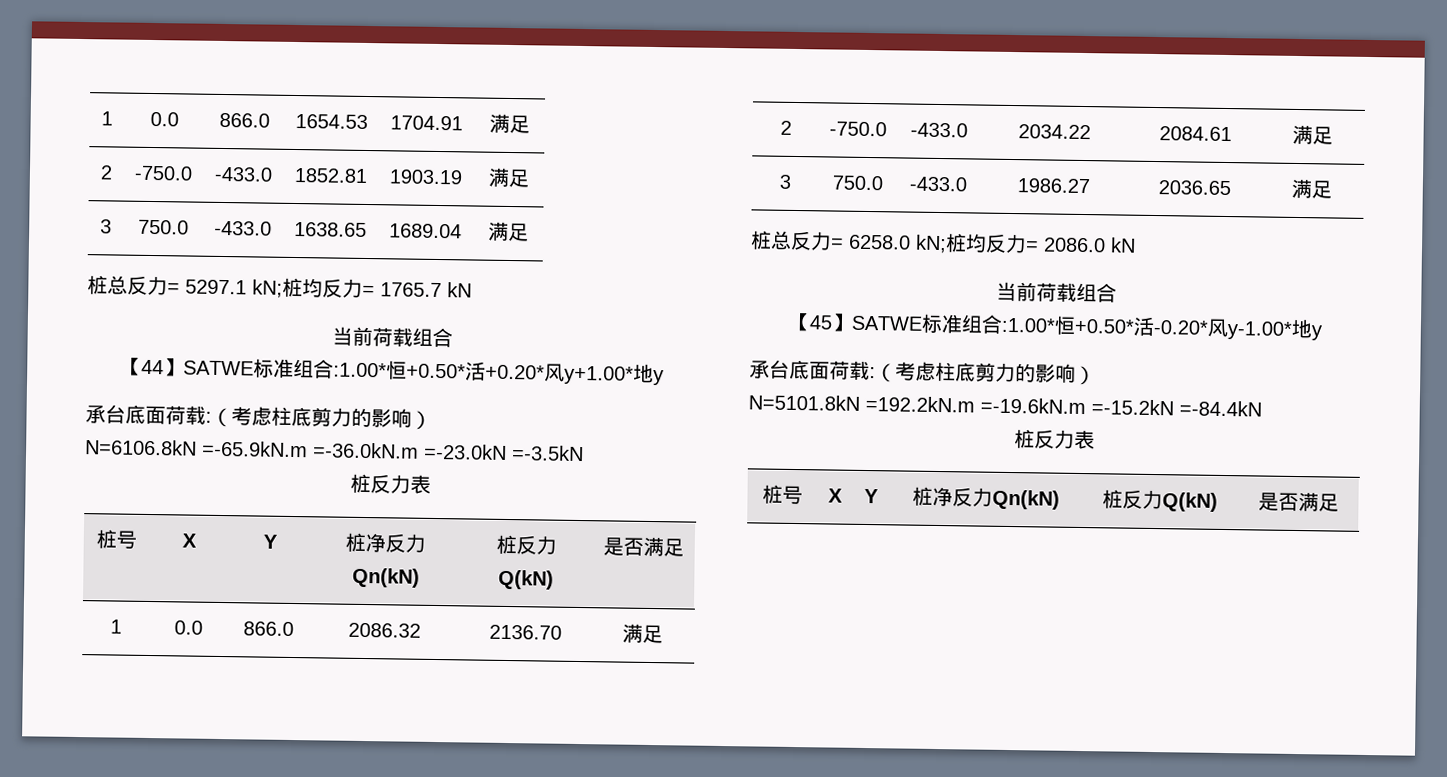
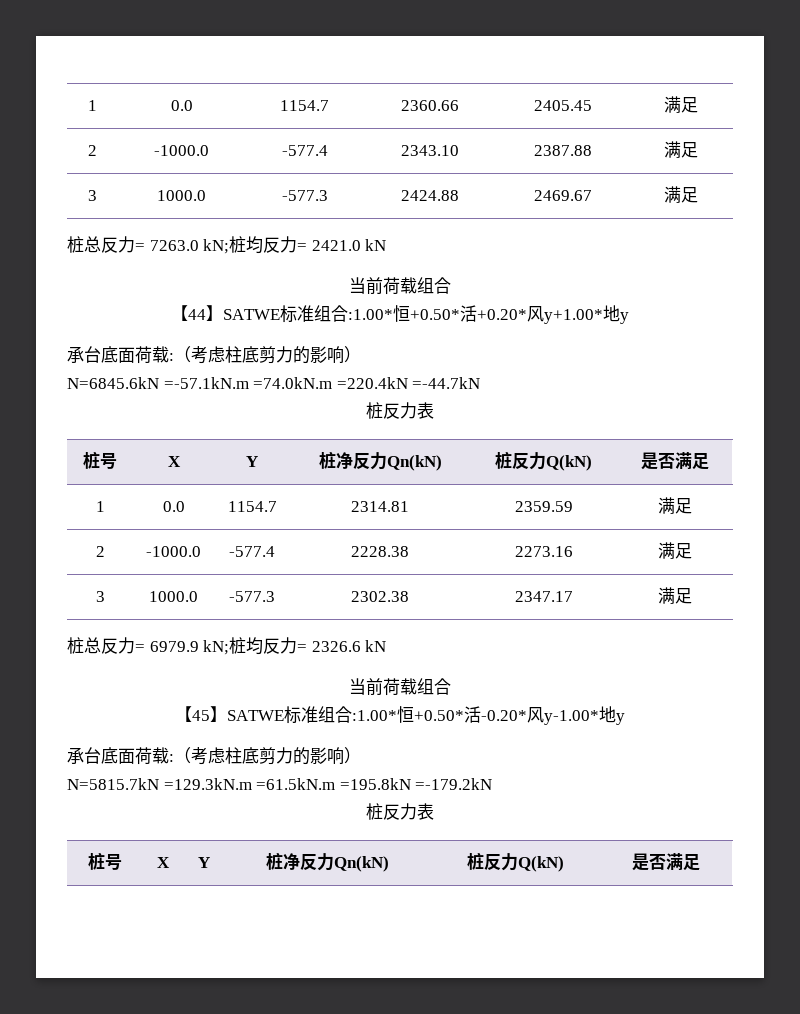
[101,111,113,126] [149,111,179,127] [218,112,270,128] [295,114,368,130] [390,115,463,131] [488,113,530,134] [100,165,113,180] [134,165,193,181] [214,166,273,182] [294,167,368,184] [389,169,463,185] [487,167,530,188] [100,219,112,234] [137,219,189,235] [214,220,272,236] [294,221,367,237] [389,223,462,239] [487,221,529,242] [87,275,442,298] 1 | 0.0 | 866.0 | 1654.53 | 1704.91 | 满足 // 2 | -750.0 | -433.0 | 1852.81 | 1903.19 | 满足 // 3 | 750.0 | -433.0 | 1638.65 | 1689.04 | 满足 // 桩总反力= 5297.1 kN;桩均反力= 1765.7 -> [88,100,97,111] [170,100,193,111] [280,100,329,111] [401,100,459,111] [534,100,592,111] [664,96,698,113] [88,145,97,156] [154,145,209,156] [281,145,328,156] [401,145,459,156] [534,145,592,156] [664,141,698,158] [88,190,97,201] [157,190,206,201] [281,190,328,201] [401,190,459,201] [534,190,592,201] [664,186,698,203] [67,236,361,254] 1 | 0.0 | 1154.7 | 2360.66 | 2405.45 | 满足 // 2 | -1000.0 | -577.4 | 2343.10 | 2387.88 | 满足 // 3 | 1000.0 | -577.3 | 2424.88 | 2469.67 | 满足 // 桩总反力= 7263.0 kN;桩均反力= 2421.0
[85,439,584,462] N=6106.8kN =-65.9kN.m =-36.0kN.m =-23.0kN =-3.5kN -> [67,377,481,389] N=6845.6kN =-57.1kN.m =74.0kN.m =220.4kN =-44.7kN
[243,621,294,637] [348,622,421,638] [488,624,562,640] [621,623,663,644] [779,120,792,135] [829,121,887,137] [909,122,968,138] [1018,124,1091,140] [1158,126,1232,142] [1291,124,1333,145] [778,174,791,189] [831,175,883,191] [908,176,967,192] [1017,178,1090,194] [1157,180,1231,196] [1290,178,1332,199] [750,230,1106,254] 866.0 | 2086.32 | 2136.70 | 满足 // 2 | -750.0 | -433.0 | 2034.22 | 2084.61 | 满足 // 3 | 750.0 | -433.0 | 1986.27 | 2036.65 | 满足 // 桩总反力= 6258.0 kN;桩均反力= 2086.0 -> [227,501,277,512] [351,501,409,512] [514,501,573,512] [657,497,692,514] [95,546,105,557] [146,546,201,557] [229,546,275,557] [351,546,409,557] [514,546,573,557] [657,542,692,559] [95,591,105,602] [149,591,198,602] [229,591,275,602] [351,591,409,602] [514,591,573,602] [657,587,692,604] [67,637,361,655] 1154.7 | 2314.81 | 2359.59 | 满足 // 2 | -1000.0 | -577.4 | 2228.38 | 2273.16 | 满足 // 3 | 1000.0 | -577.3 | 2302.38 | 2347.17 | 满足 // 桩总反力= 6979.9 kN;桩均反力= 2326.6
[748,394,1262,417] N=5101.8kN =192.2kN.m =-19.6kN.m =-15.2kN =-84.4kN -> [67,778,493,790] N=5815.7kN =129.3kN.m =61.5kN.m =195.8kN =-179.2kN

